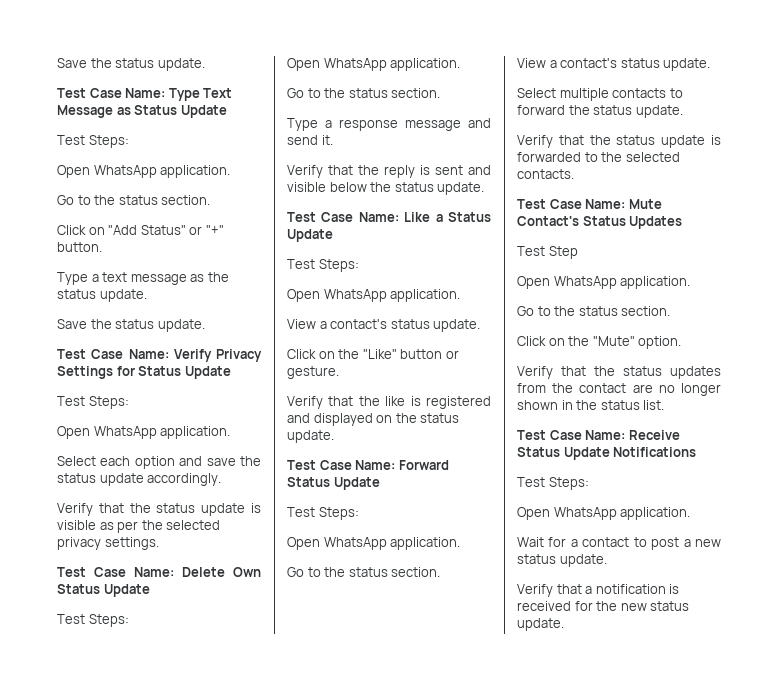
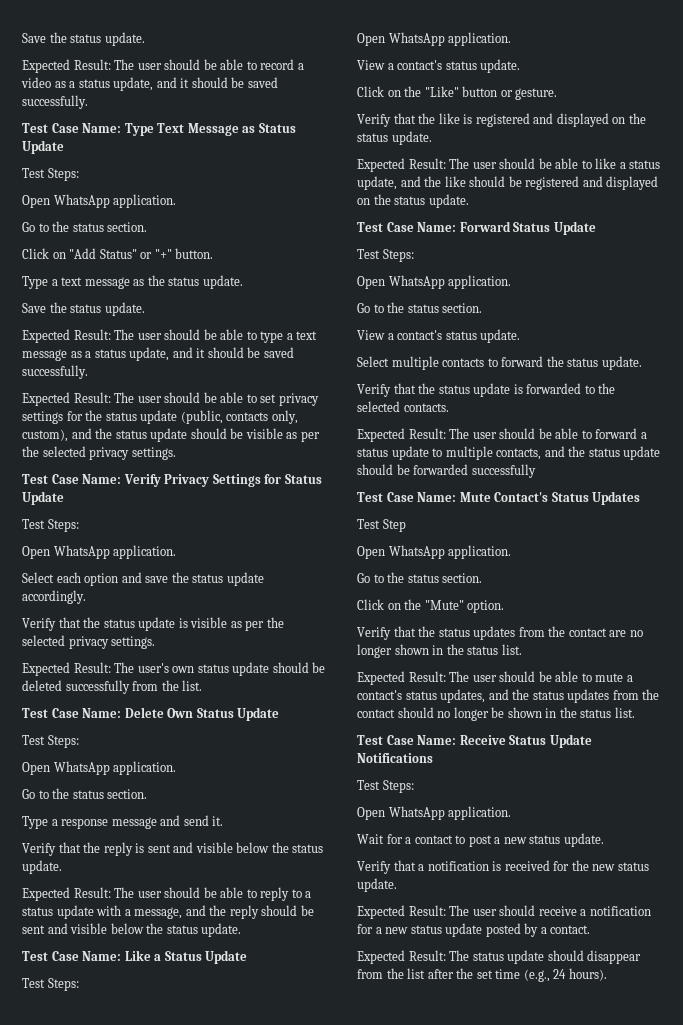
[57,58,205,71] Save the status update. -> [22,32,145,46] [22,59,304,73] [21,77,278,91] [22,95,88,109] Save the status update. // Expected Result: The user should be able to record a video as a status update, and it should be saved successfully.
(205, 325) none -> [22,329,318,343] [22,347,294,361] [22,365,88,379] [22,392,319,406] [22,410,298,424] [22,428,320,442] [22,446,176,460] // Expected Result: The user should be able to type a text message as a status update, and it should be saved successfully. // Expected Result: The user should be able to set privacy settings for the status update (public, contacts only, custom), and the status update should be visible as per the selected privacy settings.
(159, 543) none -> [22,662,326,676] [22,680,203,694] // Expected Result: The user's own status update should be deleted successfully from the list.
(485, 188) none -> [22,887,312,901] [22,905,314,919] [22,923,242,937] // Expected Result: The user should be able to reply to a status update with a message, and the reply should be sent and visible below the status update.
(334, 436) none -> [357,158,661,172] [357,176,659,190] [357,194,469,208] // Expected Result: The user should be able to like a status update, and the like should be registered and displayed on the status update.
(574, 174) none -> [357,428,647,442] [357,446,661,460] [357,464,536,478] // Expected Result: The user should be able to forward a status update to multiple contacts, and the status update should be forwarded successfully
(665, 405) none -> [357,671,633,685] [357,689,660,703] [357,707,635,721] // Expected Result: The user should be able to mute a contact's status updates, and the status updates from the contact should no longer be shown in the status list.
(564, 624) none -> [357,905,651,919] [357,923,591,937] [357,950,642,964] [357,968,607,982] // Expected Result: The user should receive a notification for a new status update posted by a contact. // Expected Result: The status update should disappear from the list after the set time (e.g., 24 hours).

